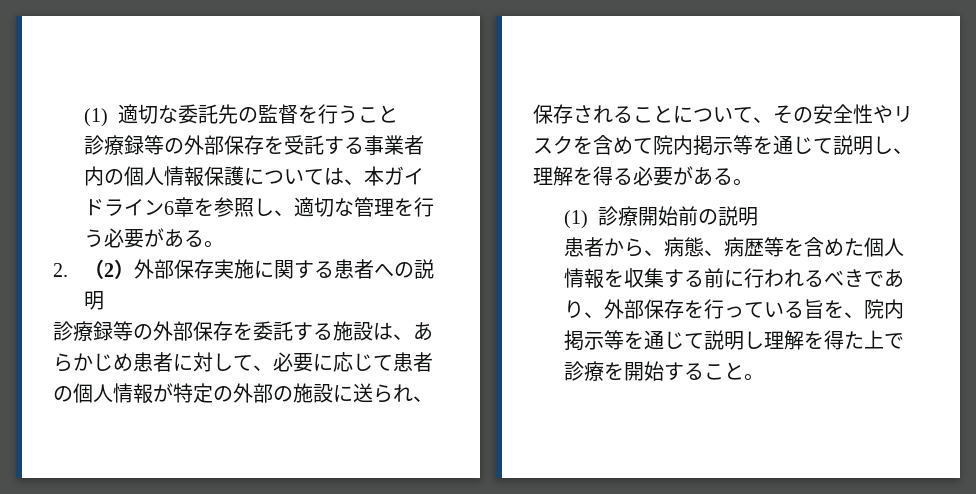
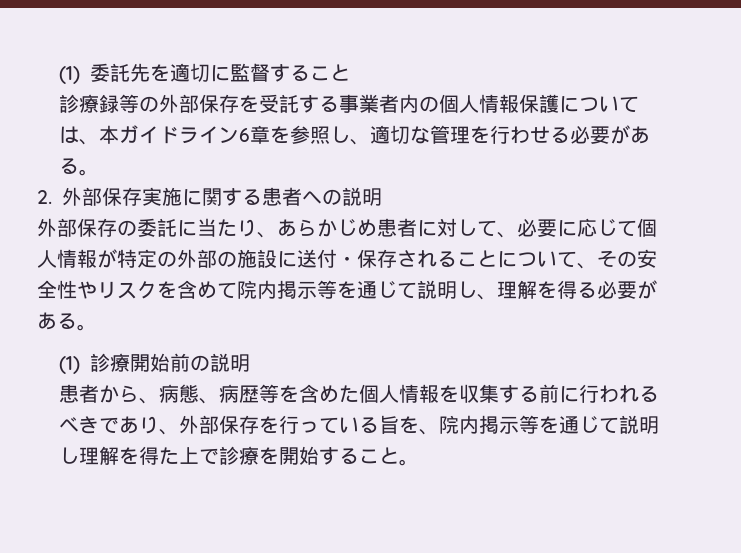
[83,104,358,127] (1)適切な委託先の監督を行う -> [59,63,311,84] (1)委託先を適切に監督する
[83,229,104,247] う -> [510,126,571,144] わせる
[83,259,134,279] （2） -> (52, 197) none
[53,321,393,341] 診療録等の外部保存を委託する施設は -> [37,218,257,237] 外部保存の委託に当たり
[393,352,433,372] [53,386,73,402] 患者の -> (637, 228) none
[373,384,433,403] られ、 -> [317,249,357,268] 付・

